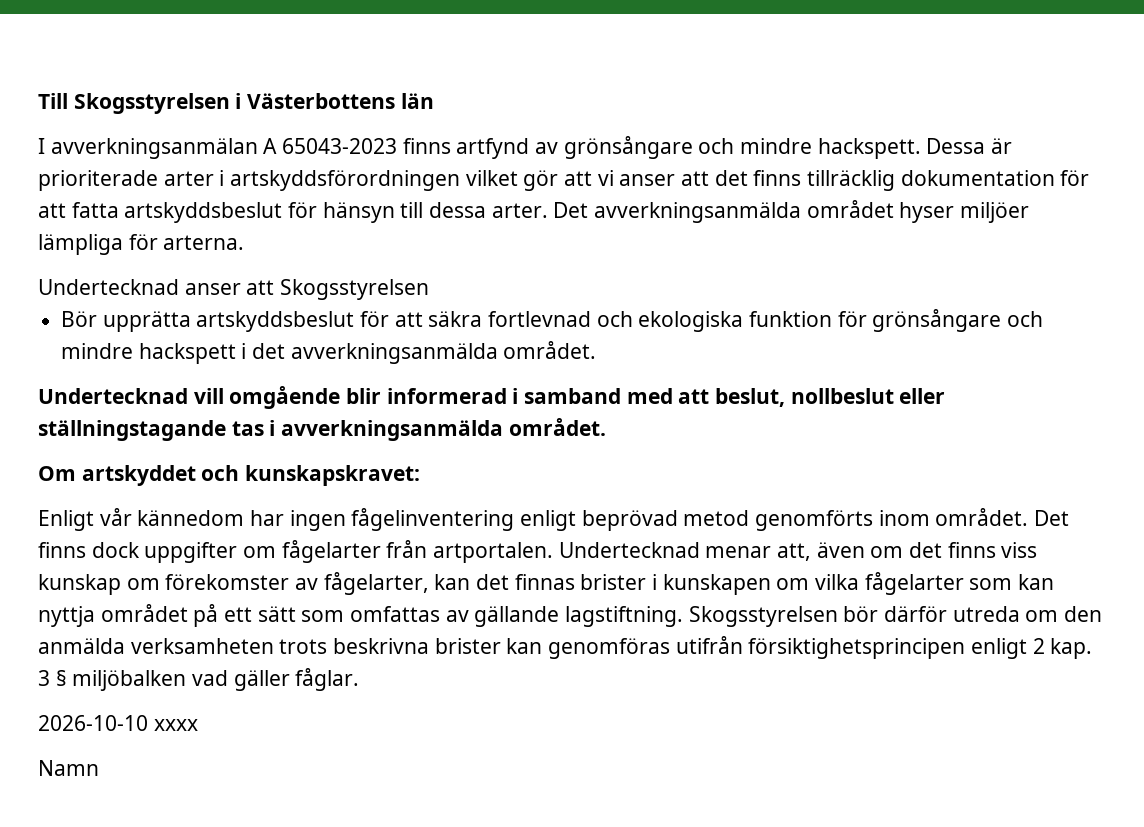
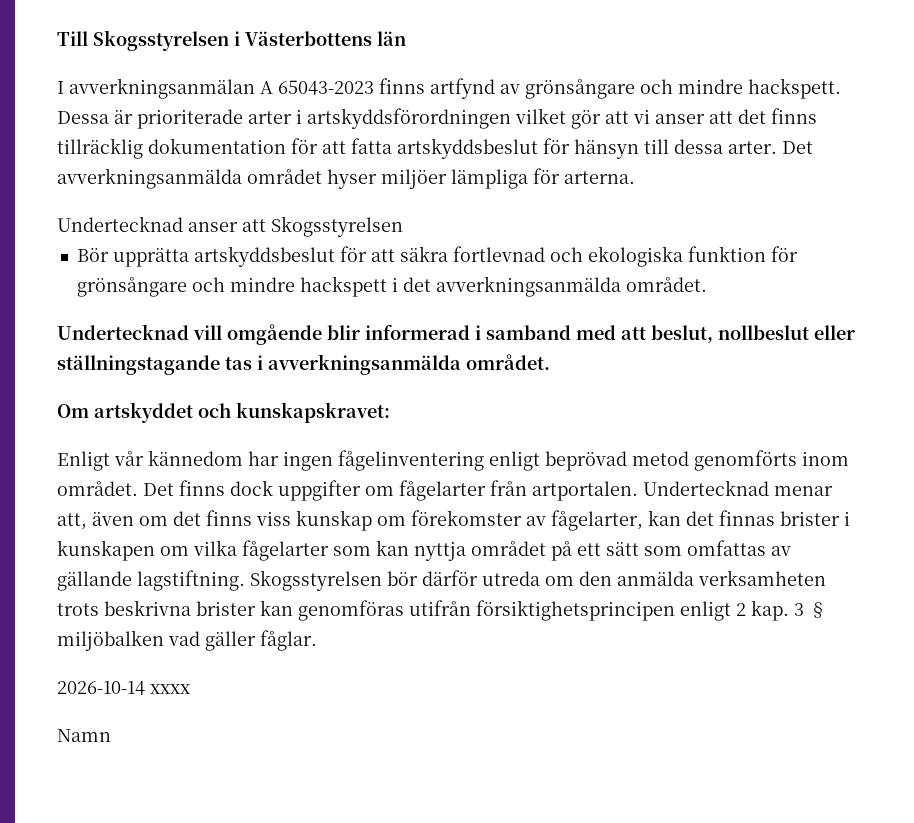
[38,715,148,731] 2026-10-10 -> [57,681,145,695] 2026-10-14

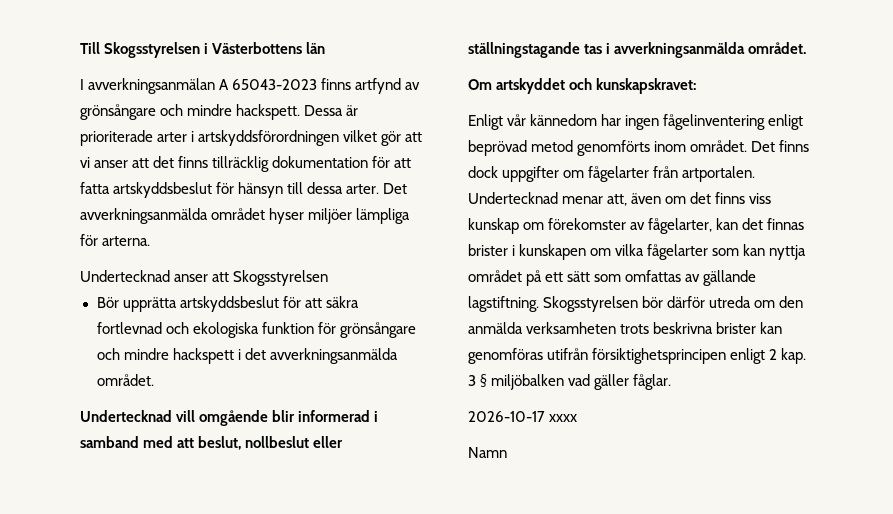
[57,681,145,695] 2026-10-14 -> [468,411,545,422] 2026-10-17

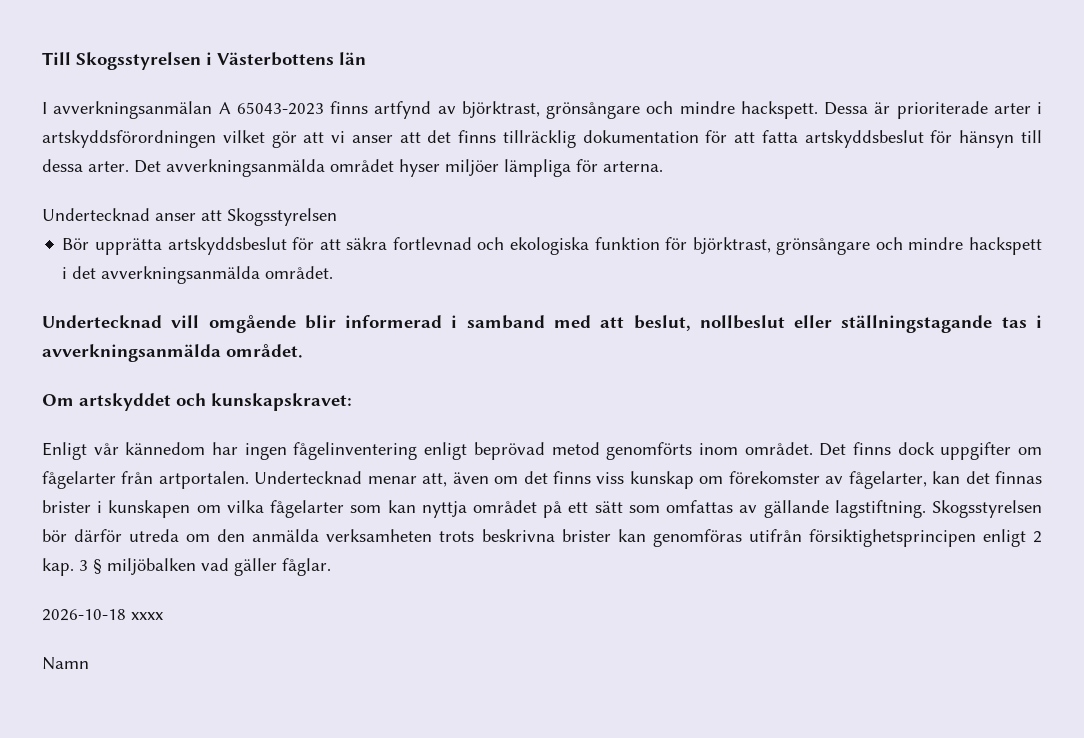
(421, 86) none -> [461,101,540,118] björktrast,
(336, 328) none -> [692,237,771,254] björktrast,
[468,411,545,422] 2026-10-17 -> [42,609,126,621] 2026-10-18

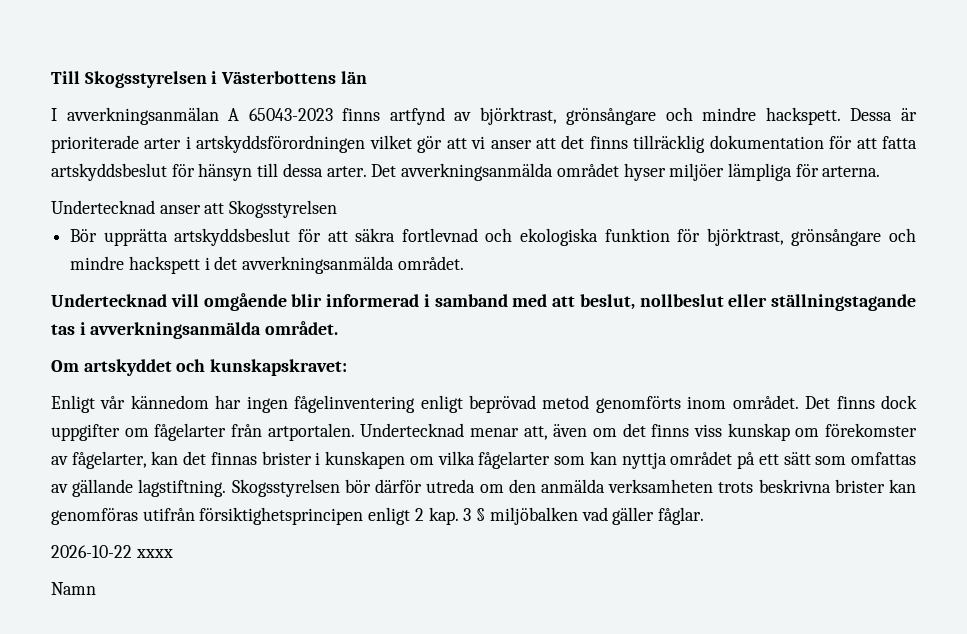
[42,609,126,621] 2026-10-18 -> [51,545,132,558] 2026-10-22

